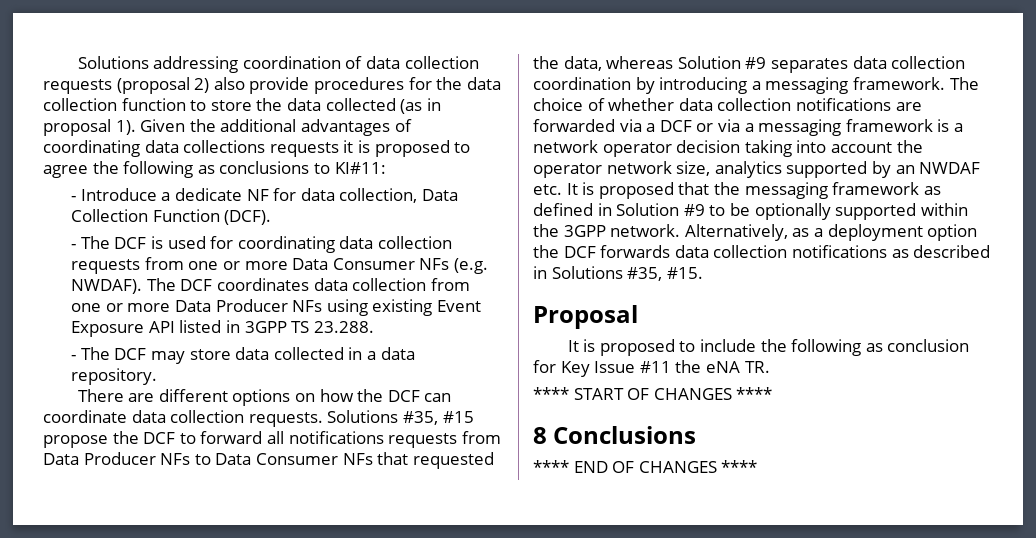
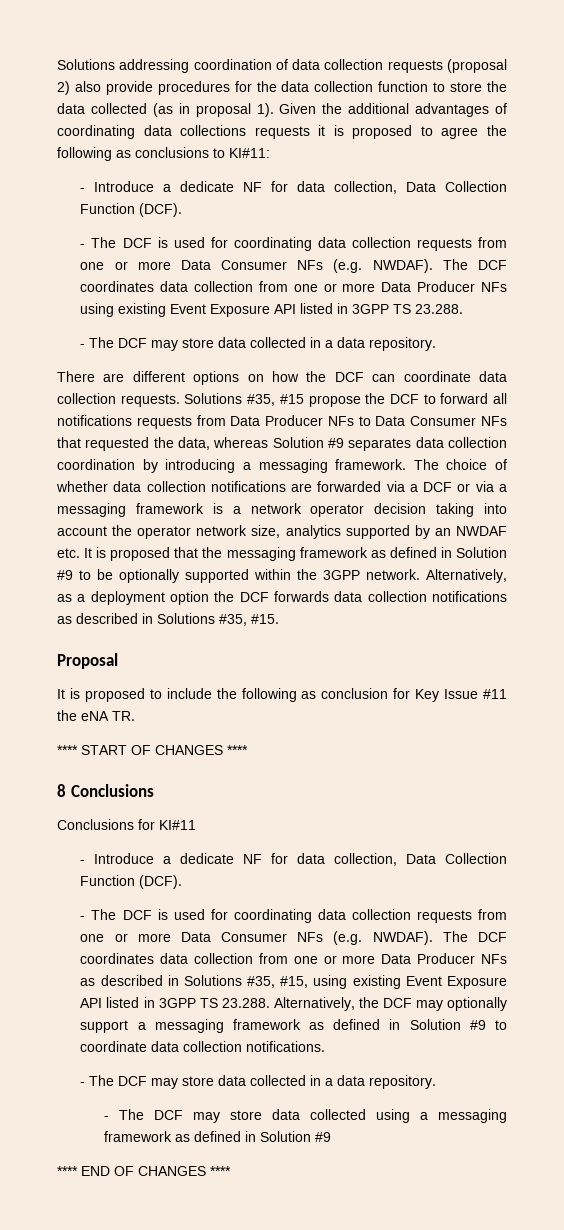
(697, 435) none -> [57,819,196,830] [80,853,508,866] [80,875,183,889] [80,909,507,923] [80,931,508,945] [80,953,507,964] [80,975,508,989] [80,997,507,1011] [80,1019,508,1033] [80,1041,326,1052] [80,1075,437,1089] [103,1109,507,1123] [103,1131,331,1142] // Conclusions for KI#11 // - Introduce a dedicate NF for data collection, Data Collection Function (DCF). // - The DCF is used for coordinating data collection requests from one or more Data Consumer NFs (e.g. NWDAF). The DCF coordinates data collection from one or more Data Producer NFs as described in Solutions #35, #15, using existing Event Exposure API listed in 3GPP TS 23.288. Alternatively, the DCF may optionally support a messaging framework as defined in Solution #9 to coordinate data collection notifications. // - The DCF may store data collected in a data repository. // - The DCF may store data collected using a messaging framework as defined in Solution #9

